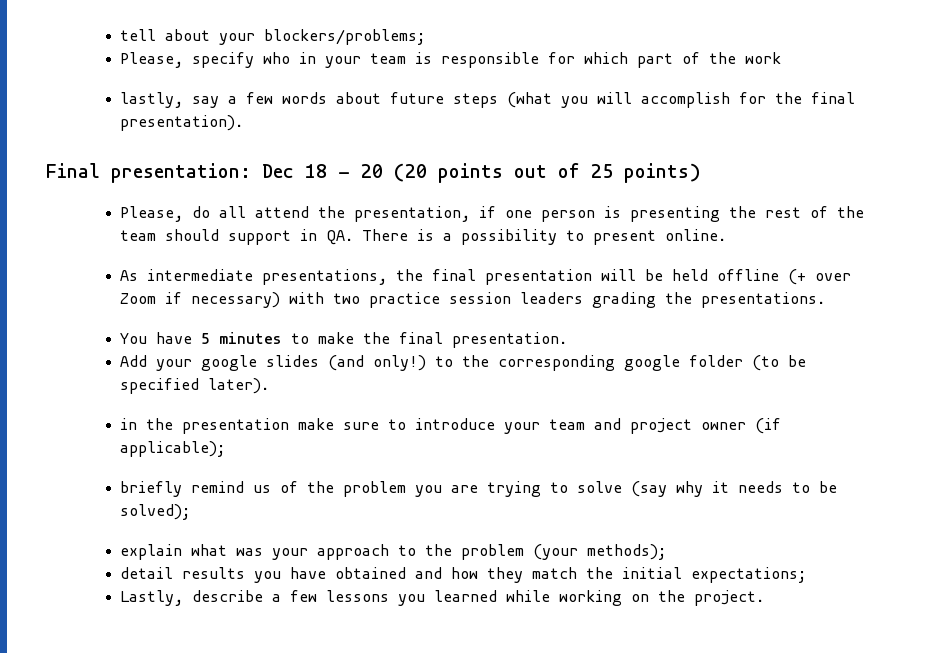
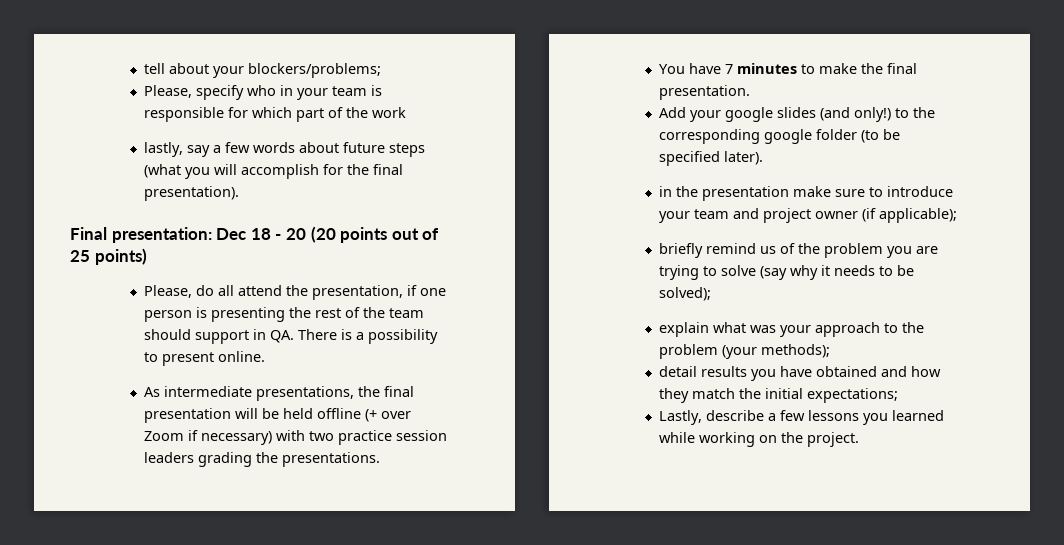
[200,333,210,344] 5 -> [724,64,733,74] 7

